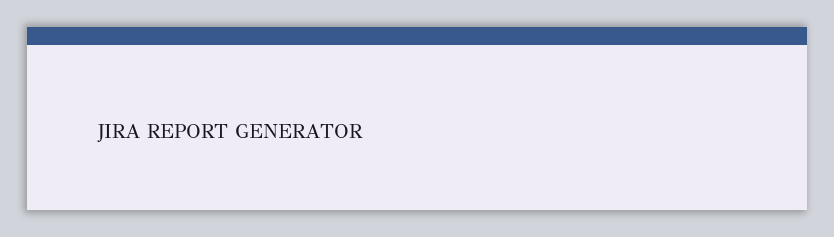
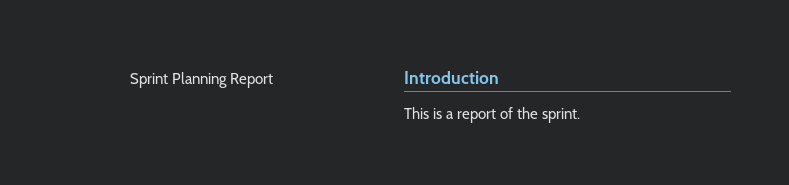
[97,124,363,143] JIRA REPORT GENERATOR -> [129,72,274,88] [404,71,499,84] [404,107,581,123] Sprint Planning Report // Introduction // This is a report of the sprint.

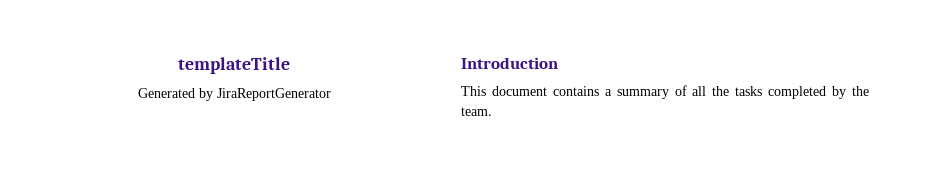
[129,72,274,88] [404,71,499,84] [404,107,581,123] Sprint Planning Report // Introduction // This is a report of the sprint. -> [178,57,290,74] [137,88,331,101] [461,57,558,69] [461,85,870,99] [461,107,492,116] templateTitle // Generated by JiraReportGenerator // Introduction // This document contains a summary of all the tasks completed by the team.

